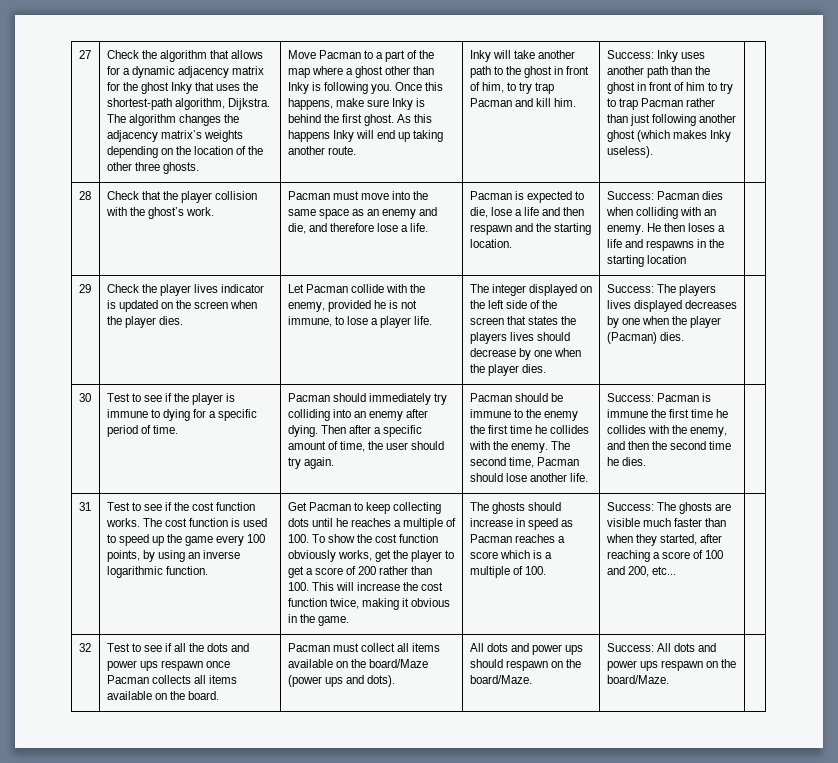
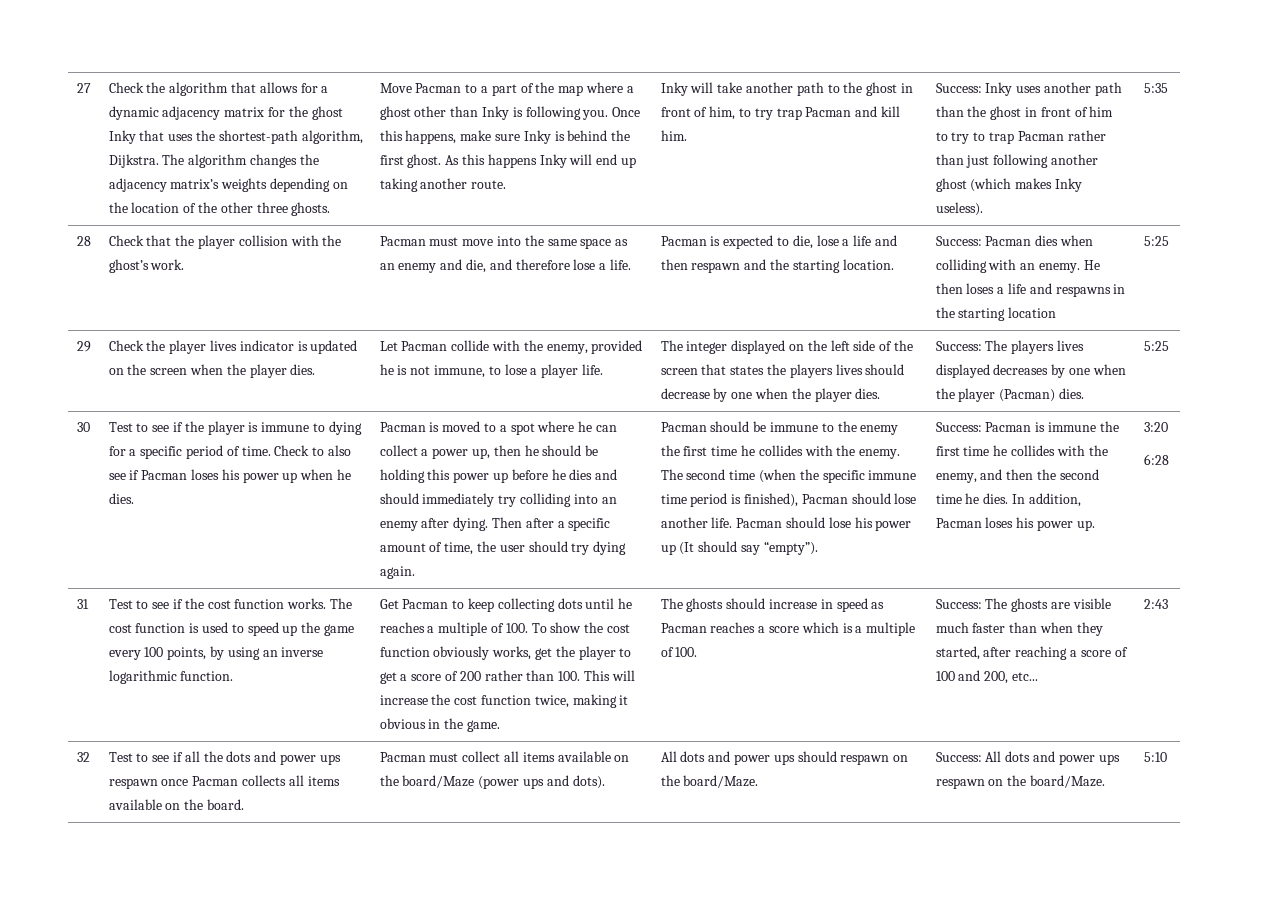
(653, 152) none -> [1143,83,1168,93] 5:35
(686, 259) none -> [1143,236,1169,246] 5:25
(684, 336) none -> [1143,341,1169,351] 5:25
[287,393,330,402] | Pacman -> [274,445,351,456] [108,469,351,483] [108,493,134,504] [379,421,617,435] [379,445,599,459] [379,469,618,483] Check to also see if Pacman loses his power up when he dies. | Pacman is moved to a spot where he can collect a power up, then he should be holding this power up before he dies and
(301, 463) none -> [593,541,627,555] dying
[508,457,534,468] time, -> [729,469,917,483] [660,493,798,507] time (when the specific immune time period is finished),
(588, 477) none -> [736,517,912,531] [660,541,818,555] Pacman should lose his power up (It should say “empty”).
(646, 461) | -> [1011,493,1081,507] [935,517,1095,531] [1143,422,1168,432] [1143,454,1169,465] In addition, Pacman loses his power up. | 3:20 // 6:28
(676, 570) none -> [1143,599,1168,609] 2:43
(669, 679) none -> [1143,752,1167,762] 5:10

